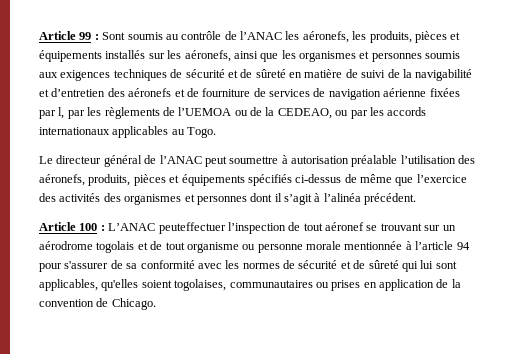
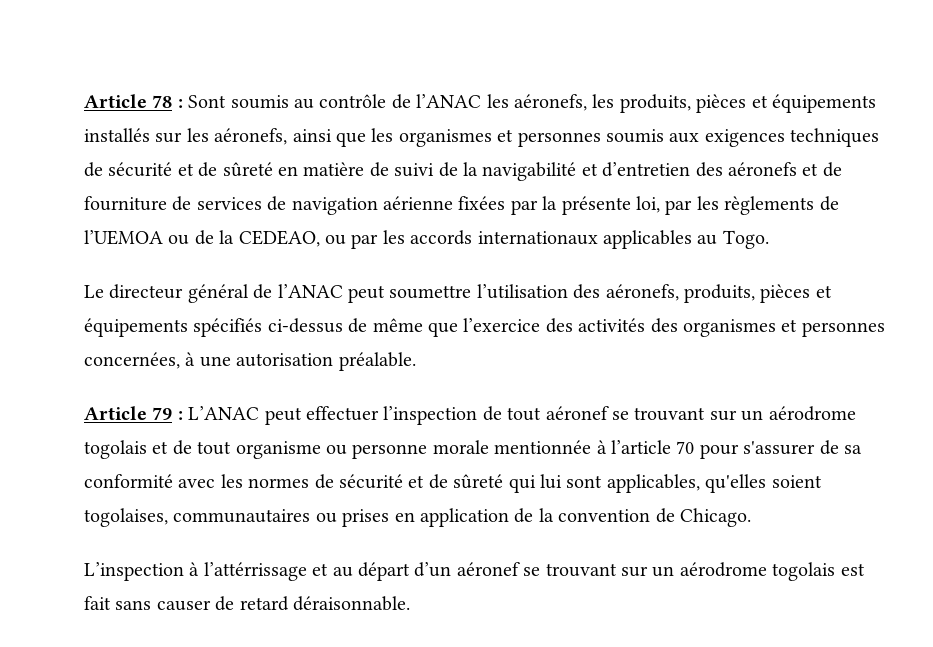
[39,31,92,40] Article 99 -> [84,94,173,108] Article 78
[58,107,65,119] l, -> [542,196,660,215] la présente loi,
[281,155,398,167] à autorisation préalable -> (472, 292) none
[250,193,417,205] [39,222,98,231] dont il s’agit à l’alinéa précédent. // Article 100 -> [84,352,416,371] [84,406,173,420] concernées, à une autorisation préalable. // Article 79
[158,222,226,234] peuteffectuer -> [264,406,379,425] peut effectuer
[456,242,470,250] 94 -> [676,441,695,454] 70
(156, 304) none -> [84,562,865,581] [84,596,410,611] // L’inspection à l’attérrissage et au départ d’un aéronef se trouvant sur un aérodrome togolais est fait sans causer de retard déraisonnable.

